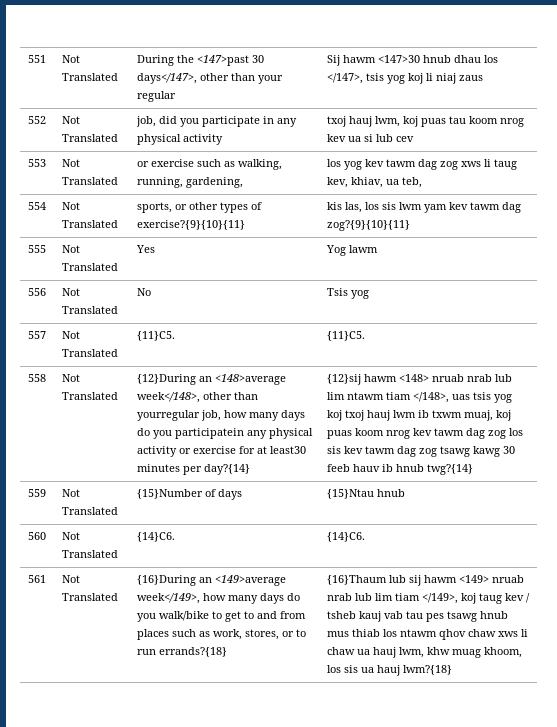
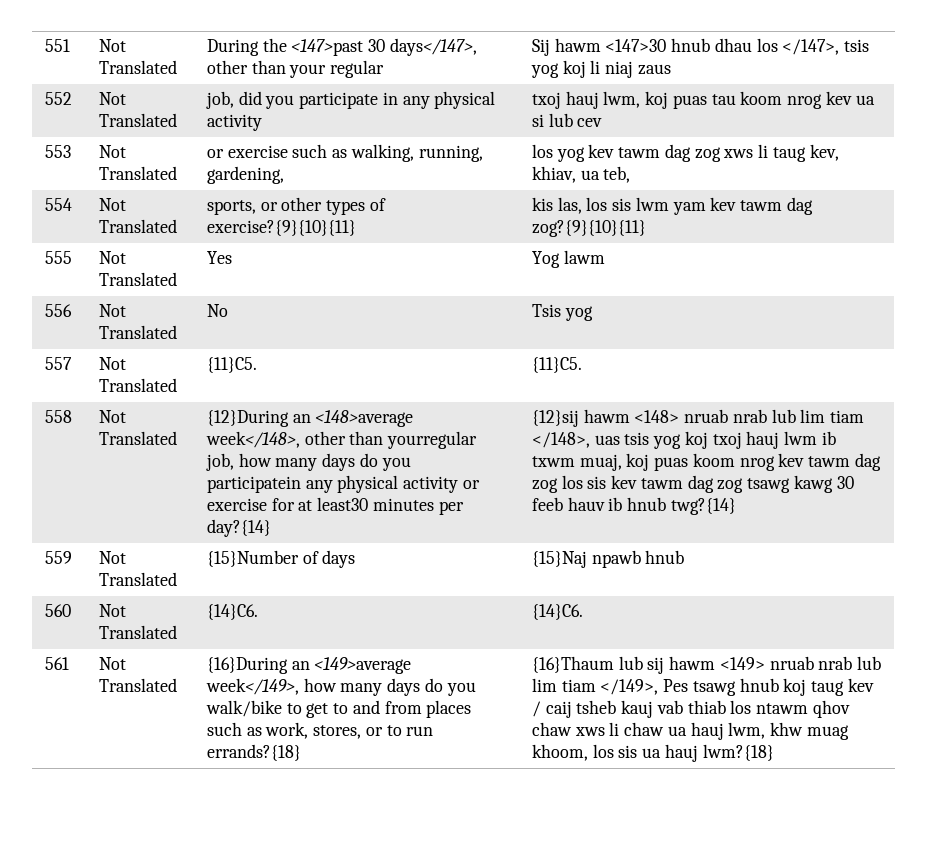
[346,392,384,400] ntawm -> (826, 416) none
[326,489,374,499] {15}Ntau -> [532,550,641,568] {15}Naj npawb
(458, 598) none -> [663,678,779,696] Pes tsawg hnub
(530, 598) none -> [545,701,572,718] caij
[405,611,508,622] [326,631,349,637] tau pes tsawg hnub mus -> (683, 707) none

